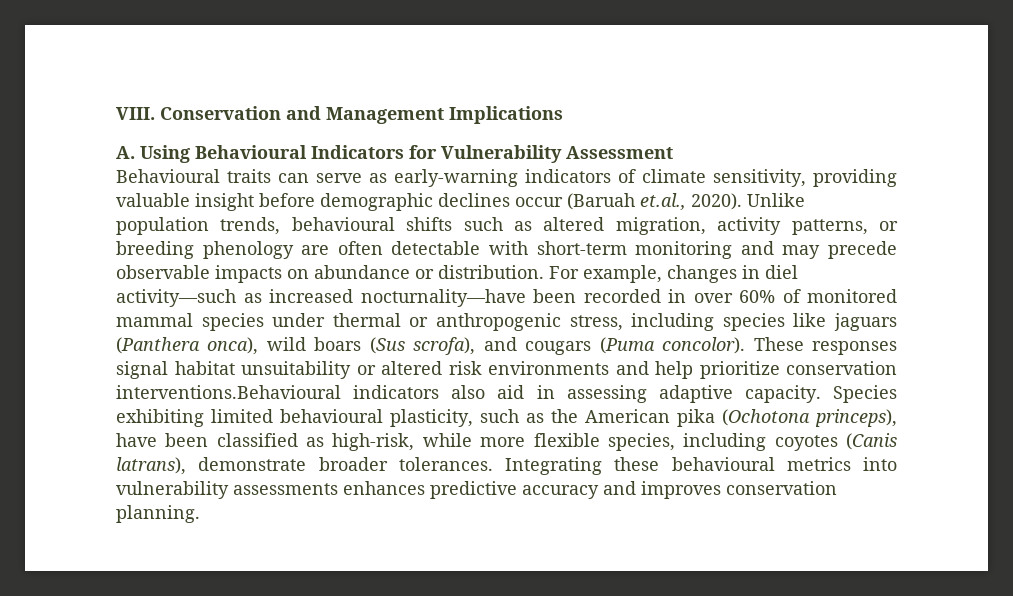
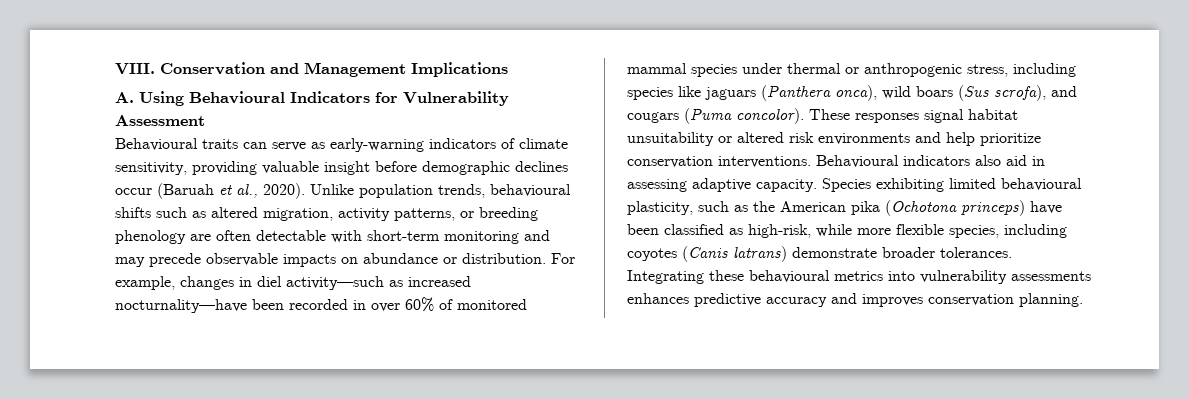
[640,193,686,210] et.al., -> [219,184,258,198] et al.,
[116,385,341,399] interventions.Behavioural -> [718,155,899,168] interventions. Behavioural
[815,409,897,427] princeps), -> [961,200,1025,216] princeps)
[116,457,186,475] latrans), -> [733,246,787,262] latrans)

